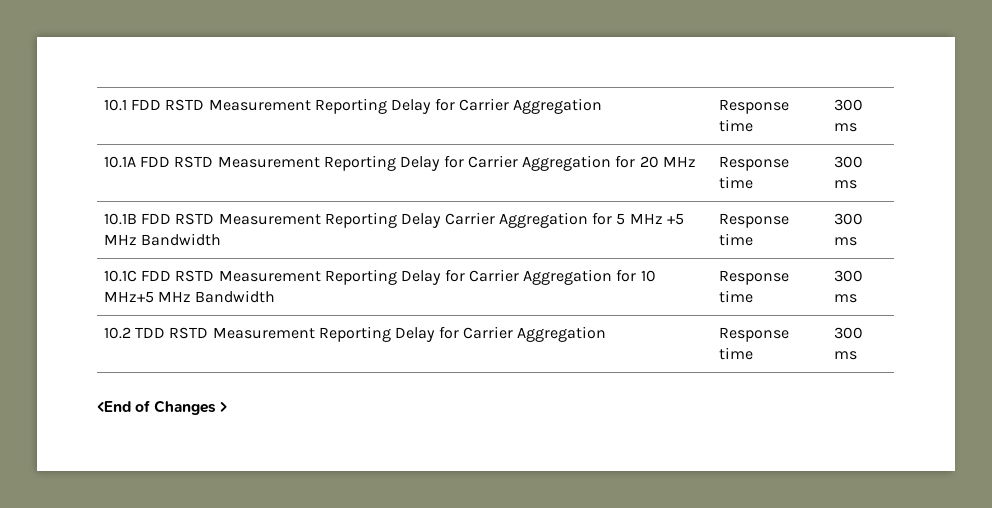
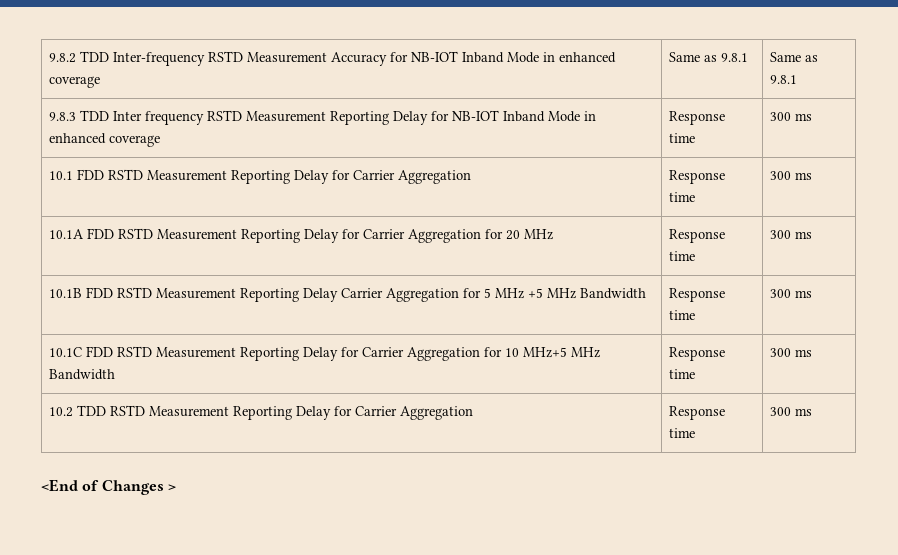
(103, 105) none -> [49,51,617,66] [49,76,101,88] [669,52,749,62] [770,52,819,62] [770,75,798,84] [49,110,597,125] [49,133,161,147] [669,111,726,125] [669,133,696,143] [770,112,813,121] 9.8.2 TDD Inter-frequency RSTD Measurement Accuracy for NB-IOT Inband Mode in enhanced coverage | Same as 9.8.1 | Same as 9.8.1 // 9.8.3 TDD Inter frequency RSTD Measurement Reporting Delay for NB-IOT Inband Mode in enhanced coverage | Response time | 300 ms //

